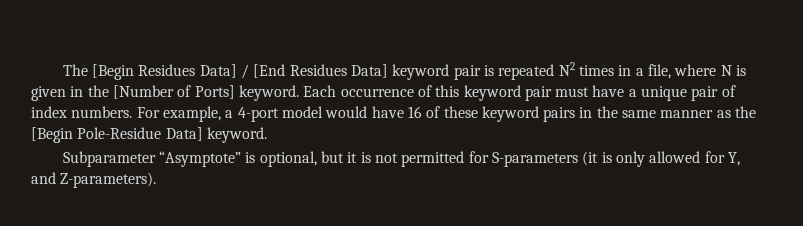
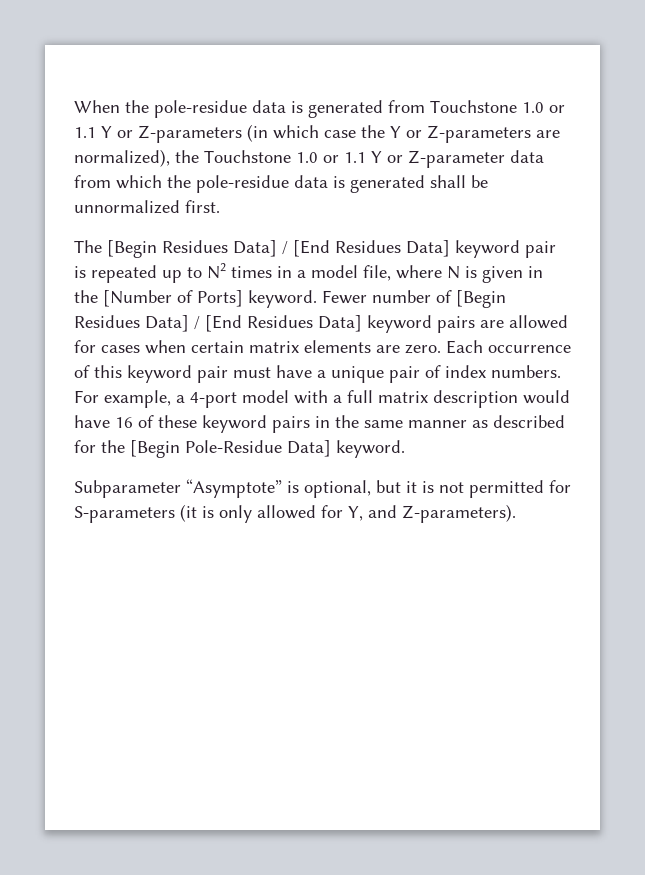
(62, 70) none -> [74,100,565,118] [74,124,560,143] [74,149,544,168] [74,175,488,193] [74,200,220,214] When the pole-residue data is generated from Touchstone 1.0 or 1.1 Y or Z-parameters (in which case the Y or Z-parameters are normalized), the Touchstone 1.0 or 1.1 Y or Z-parameter data from which the pole-residue data is generated shall be unnormalized first. //
(555, 72) none -> [162,267,202,283] up to
(644, 72) none -> [311,265,358,278] model
(299, 93) none -> [322,290,506,308] [74,315,568,333] [74,340,441,354] Fewer number of [Begin Residues Data] / [End Residues Data] keyword pairs are allowed for cases when certain matrix elements are zero.
(323, 112) none -> [294,390,518,408] with a full matrix description
(731, 114) none -> [493,415,565,428] [74,440,96,453] described for

